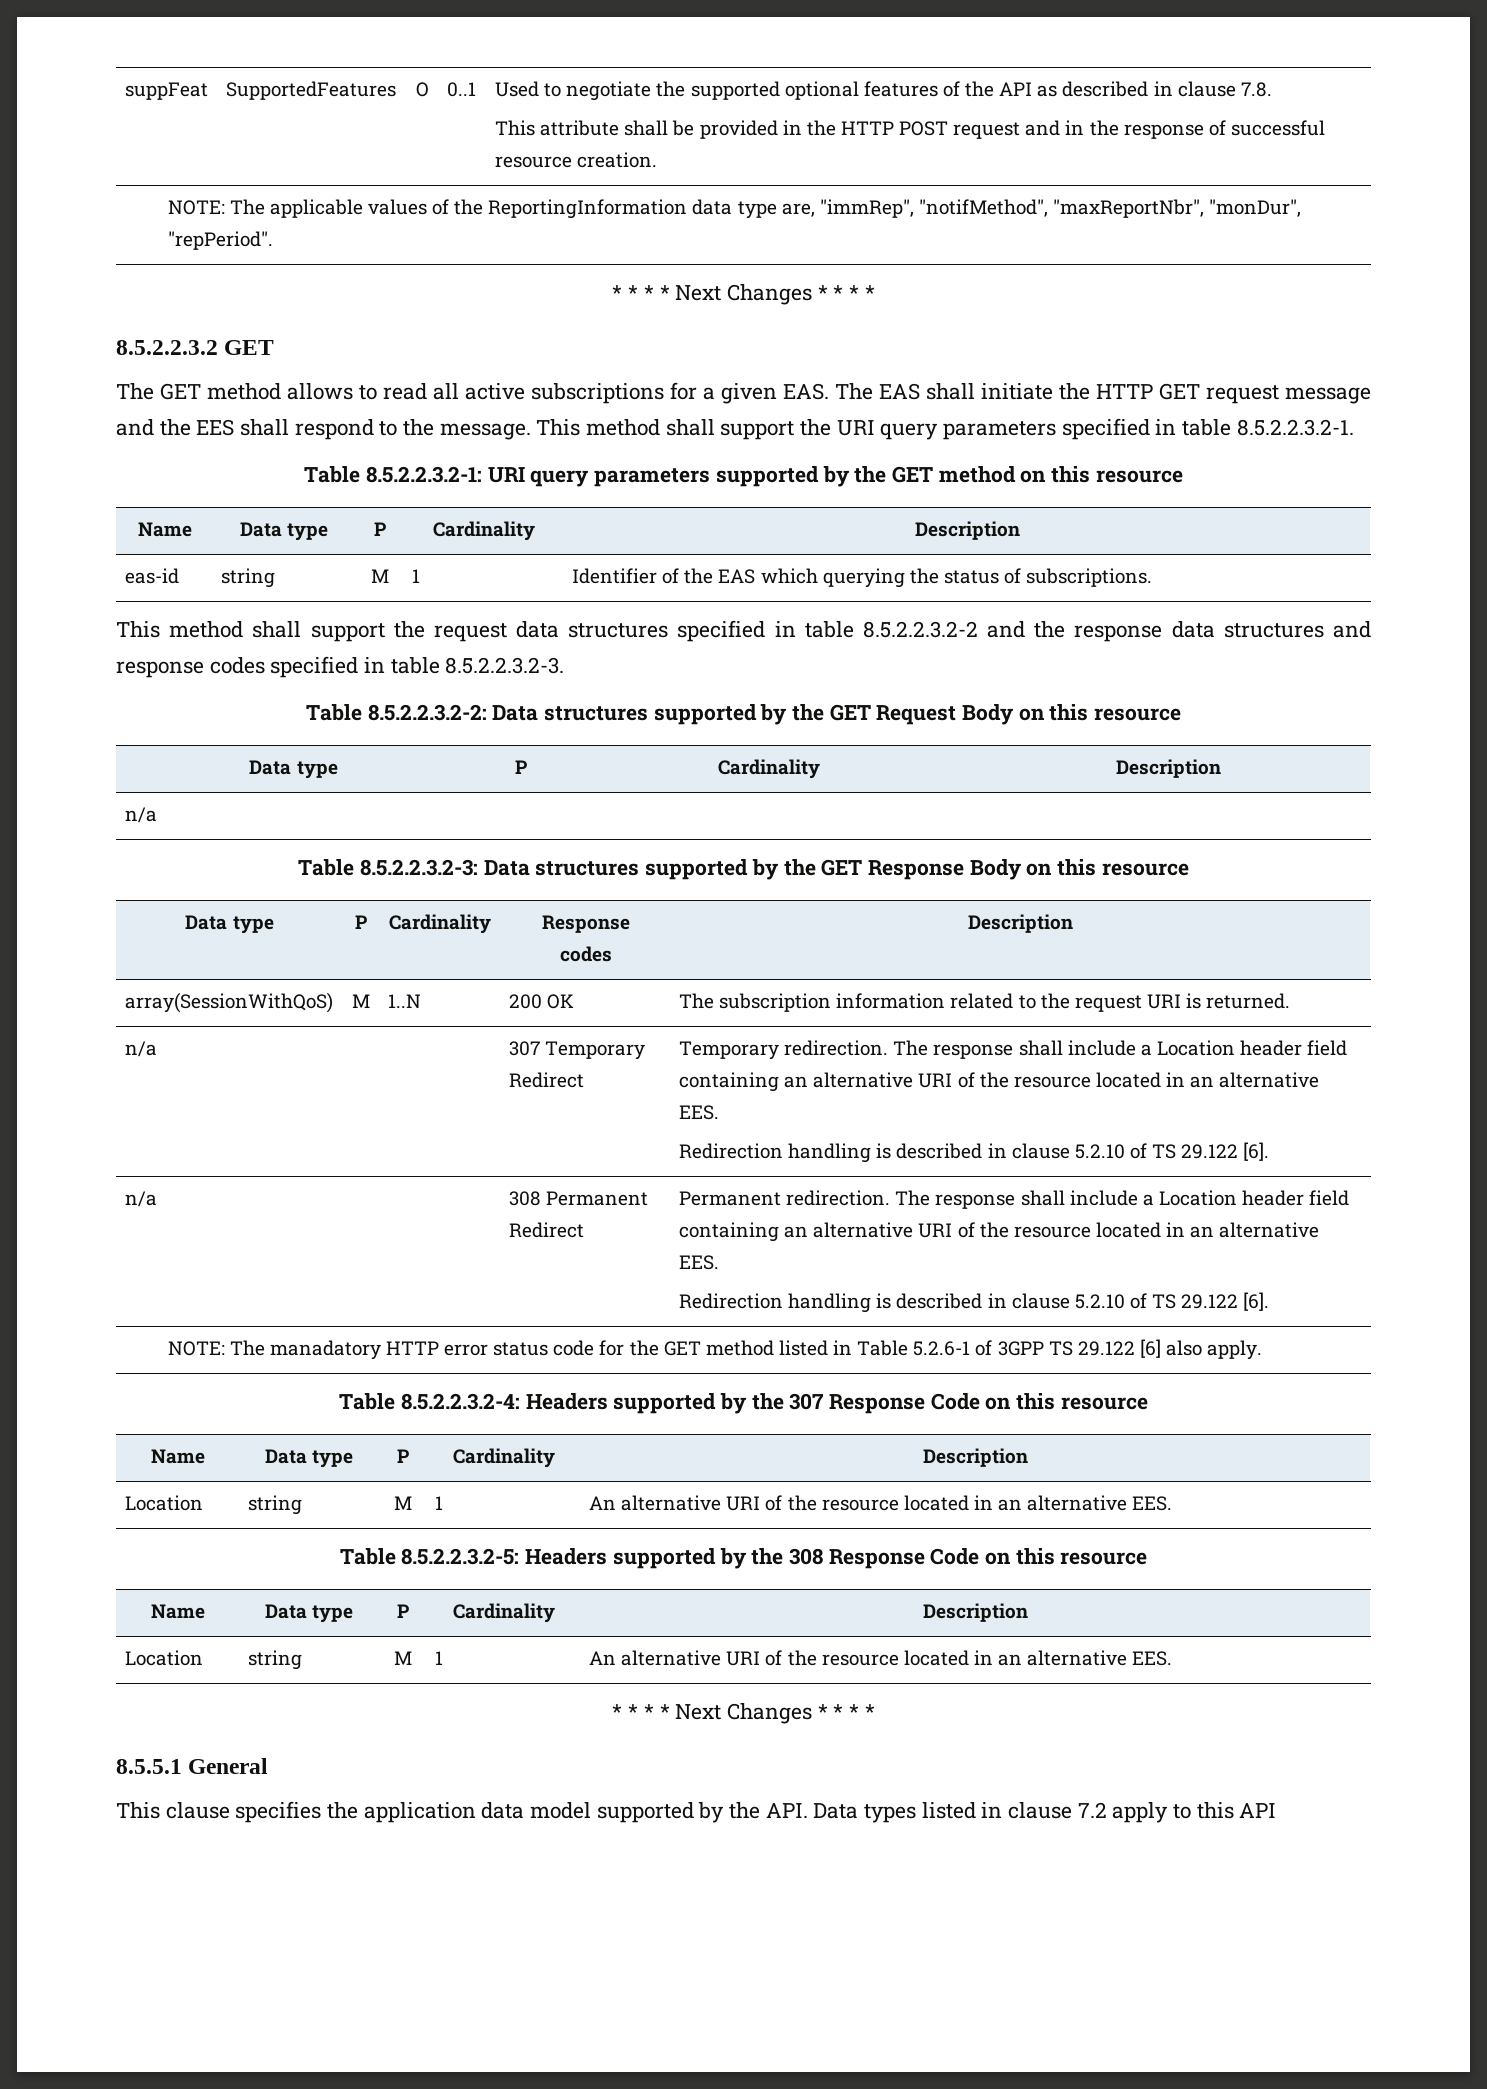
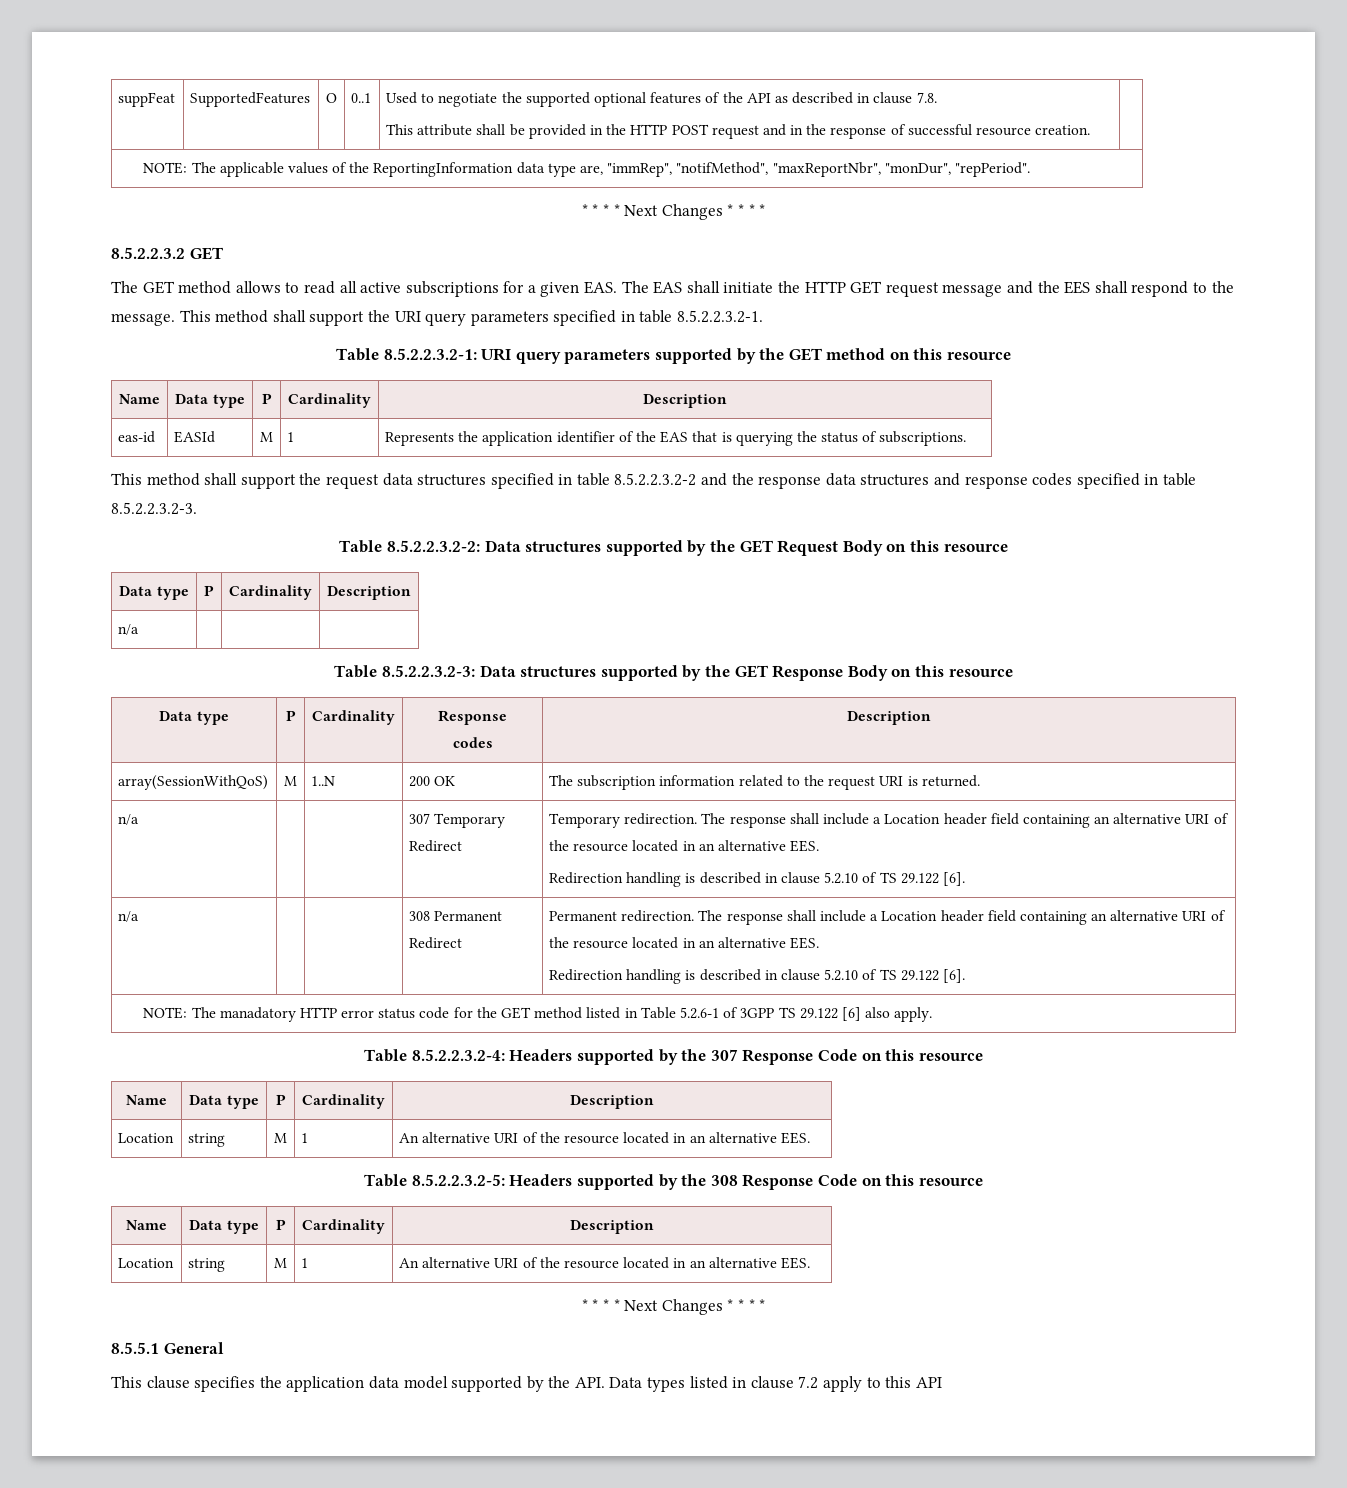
[220,568,275,588] [370,569,389,583] [411,569,420,583] [571,568,657,584] string | M | 1 | Identifier -> [174,431,216,443] [260,432,273,442] [287,432,295,442] [385,431,615,446] EASId | M | 1 | Represents the application identifier
[760,568,818,584] which -> [692,431,732,442] that is

